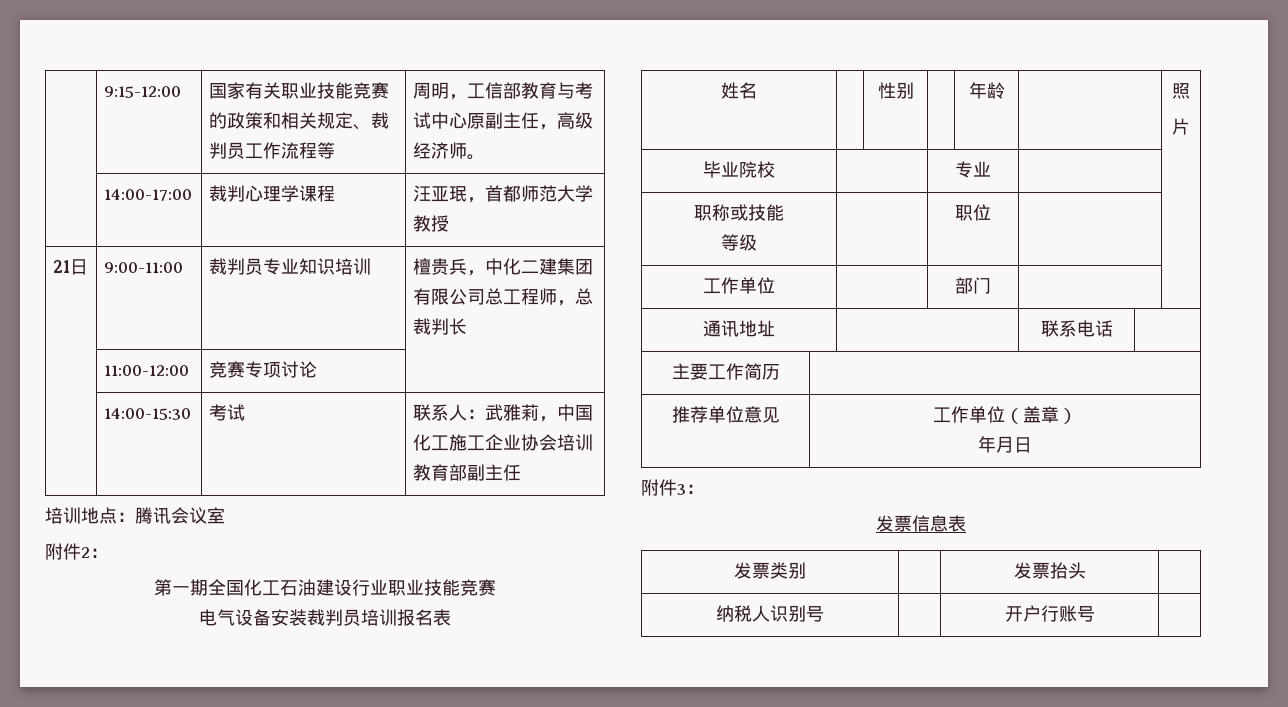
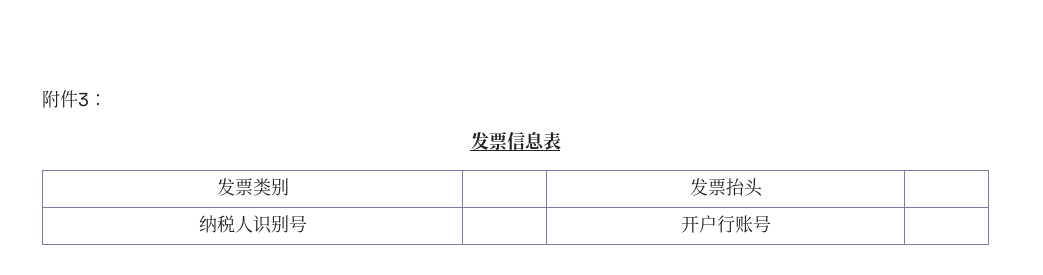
[104,86,182,98] [209,82,390,99] [209,112,390,130] [209,142,336,159] [413,82,594,100] [413,112,594,130] [413,142,486,160] [104,189,193,201] [209,185,336,202] [413,185,594,203] [413,215,450,232] [53,259,89,275] [104,262,184,273] [209,258,372,275] [413,258,594,276] [413,288,594,306] [413,318,468,335] [104,365,190,376] [209,361,318,378] [104,408,192,420] [209,404,246,421] [413,404,594,422] [413,434,594,451] [413,464,522,481] [45,507,225,524] [45,543,108,560] [154,579,496,596] [199,609,451,626] [721,82,757,99] [877,82,914,99] [968,82,1005,99] [1172,83,1190,99] [1172,118,1190,135] [703,161,775,178] [955,161,991,178] [694,204,784,221] [721,234,757,251] [955,204,991,221] [703,277,775,294] [955,277,991,294] [703,320,775,337] [1040,320,1113,337] [671,363,780,380] [671,406,780,423] [933,406,1077,424] [978,436,1032,453] | 9:15-12:00 | 国家有关职业技能竞赛的政策和相关规定、裁判员工作流程等 | 周明，工信部教育与考试中心原副主任，高级经济师。 // | 14:00-17:00 | 裁判心理学课程 | 汪亚珉，首都师范大学教授 // 21日 | 9:00-11:00 | 裁判员专业知识培训 | 檀贵兵，中化二建集团有限公司总工程师，总裁判长 // | 11:00-12:00 | 竞赛专项讨论 | // | 14:00-15:30 | 考试 | 联系人：武雅莉，中国化工施工企业协会培训教育部副主任 // 培训地点：腾讯会议室 // 附件2： // 第一期全国化工石油建设行业职业技能竞赛 // 电气设备安装裁判员培训报名表 // 姓名 | | 性别 | | 年龄 | | 照 // 片 // 毕业院校 | | 专业 | | // 职称或技能 // 等级 | | 职位 | | // 工作单位 | | 部门 | | // 通讯地址 | | 联系电话 | // 主要工作简历 | // 推荐单位意见 | 工作单位（盖章） // 年月日 // -> (42, 99) none

